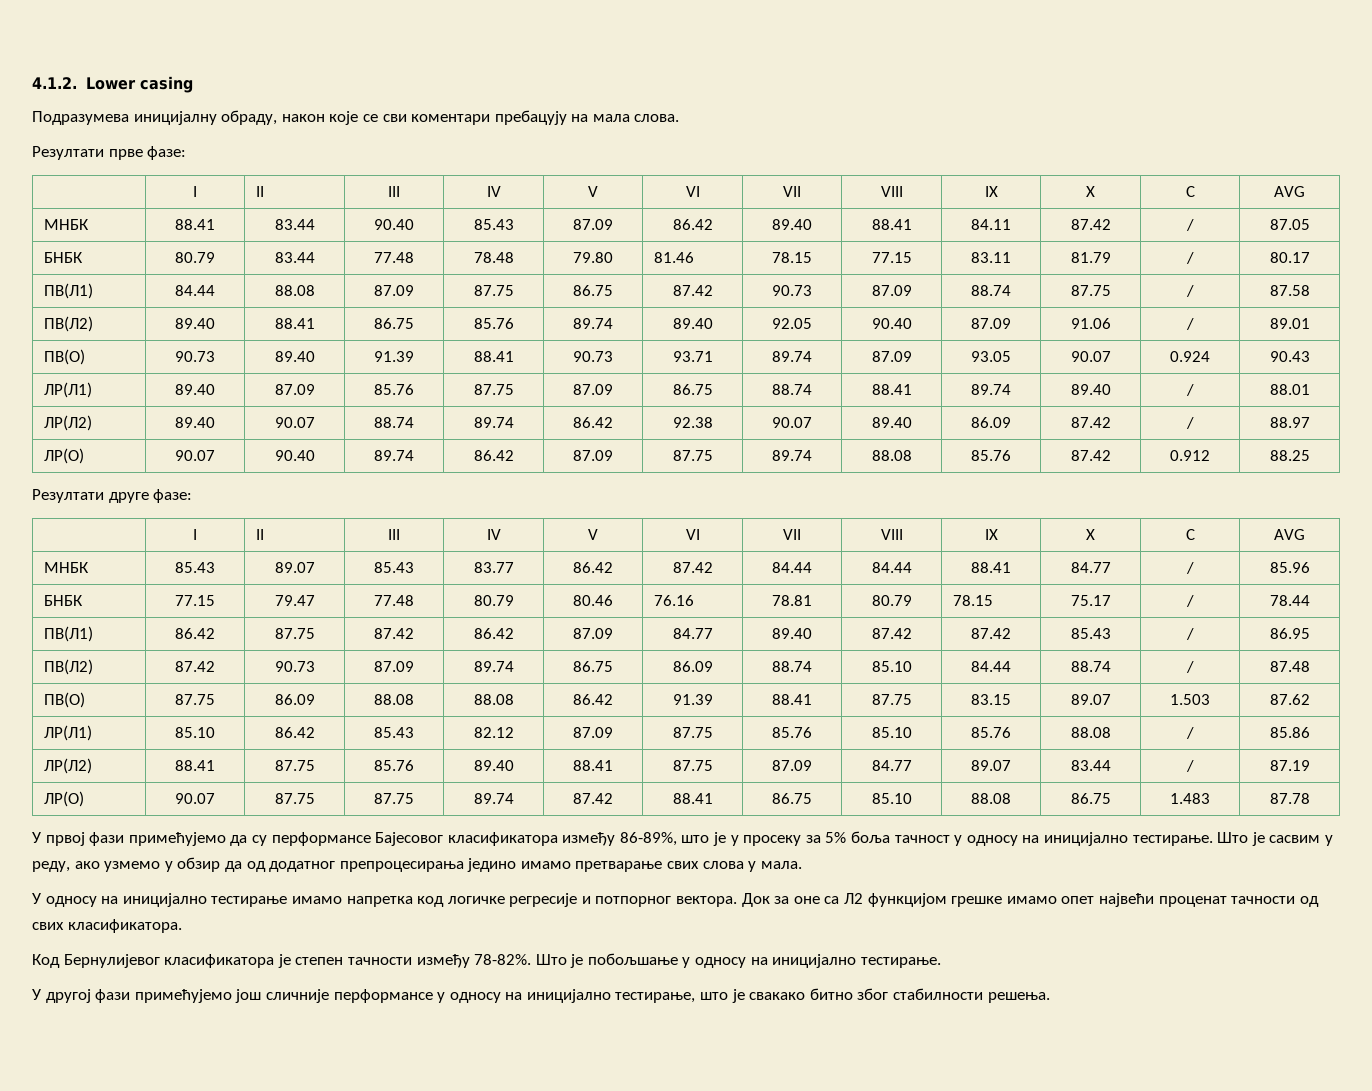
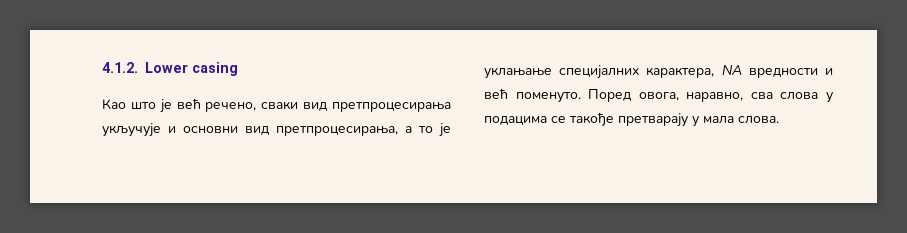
[32,110,680,125] [32,146,187,160] [193,186,197,197] [255,186,264,197] [388,186,400,197] [486,186,501,197] [588,186,598,197] [685,186,700,197] [783,186,801,197] [880,186,903,197] [984,186,998,197] [1086,186,1095,197] [1185,186,1195,197] [1274,186,1305,197] [43,219,89,230] [175,219,215,230] [274,219,315,230] [374,219,414,230] [473,219,514,230] [573,219,613,230] [672,219,713,230] [772,219,812,230] [871,219,912,230] [971,219,1011,230] [1070,219,1111,230] [1185,219,1194,231] [1269,219,1310,230] [43,252,83,263] [175,252,215,263] [274,252,315,263] [374,252,414,263] [473,252,514,263] [573,252,613,263] [653,252,694,263] [772,252,812,263] [871,252,912,263] [971,252,1011,263] [1070,252,1111,263] [1185,252,1194,264] [1269,252,1310,263] [43,283,93,299] [175,285,215,296] [274,285,315,296] [374,285,414,296] [473,285,514,296] [573,285,613,296] [672,285,713,296] [772,285,812,296] [871,285,912,296] [971,285,1011,296] [1070,285,1111,296] [1185,285,1194,297] [1269,285,1310,296] [43,316,93,332] [175,318,215,329] [274,318,315,329] [374,318,414,329] [473,318,514,329] [573,318,613,329] [672,318,713,329] [772,318,812,329] [871,318,912,329] [971,318,1011,329] [1070,318,1111,329] [1185,318,1194,330] [1269,318,1310,329] [43,349,85,365] [175,351,215,362] [274,351,315,362] [374,351,414,362] [473,351,514,362] [573,351,613,362] [672,351,713,362] [772,351,812,362] [871,351,912,362] [971,351,1011,362] [1070,351,1111,362] [1170,351,1210,362] [1269,351,1310,362] [43,382,92,398] [175,384,215,395] [274,384,315,395] [374,384,414,395] [473,384,514,395] [573,384,613,395] [672,384,713,395] [772,384,812,395] [871,384,912,395] [971,384,1011,395] [1070,384,1111,395] [1185,384,1194,396] [1269,384,1310,395] [43,415,92,431] [175,417,215,428] [274,417,315,428] [374,417,414,428] [473,417,514,428] [573,417,613,428] [672,417,713,428] [772,417,812,428] [871,417,912,428] [971,417,1011,428] [1070,417,1111,428] [1185,417,1194,429] [1269,417,1310,428] [43,448,84,464] [175,450,215,461] [274,450,315,461] [374,450,414,461] [473,450,514,461] [573,450,613,461] [672,450,713,461] [772,450,812,461] [871,450,912,461] [971,450,1011,461] [1070,450,1111,461] [1170,450,1210,461] [1269,450,1310,461] [32,489,193,503] [193,529,197,540] [255,529,264,540] [388,529,400,540] [486,529,501,540] [588,529,598,540] [685,529,700,540] [783,529,801,540] [880,529,903,540] [984,529,998,540] [1086,529,1095,540] [1185,529,1195,540] [1274,529,1305,540] [43,562,89,573] [175,562,215,573] [274,562,315,573] [374,562,414,573] [473,562,514,573] [573,562,613,573] [672,562,713,573] [772,562,812,573] [871,562,912,573] [971,562,1011,573] [1070,562,1111,573] [1185,562,1194,574] [1269,562,1310,573] [43,595,83,606] [175,595,215,606] [274,595,315,606] [374,595,414,606] [473,595,514,606] [573,595,613,606] [653,595,694,606] [772,595,812,606] [871,595,912,606] [952,595,993,606] [1070,595,1111,606] [1185,595,1194,607] [1269,595,1310,606] [43,626,93,642] [175,628,215,639] [274,628,315,639] [374,628,414,639] [473,628,514,639] [573,628,613,639] [672,628,713,639] [772,628,812,639] [871,628,912,639] [971,628,1011,639] [1070,628,1111,639] [1185,628,1194,640] [1269,628,1310,639] [43,659,93,675] [175,661,215,672] [274,661,315,672] [374,661,414,672] [473,661,514,672] [573,661,613,672] [672,661,713,672] [772,661,812,672] [871,661,912,672] [971,661,1011,672] [1070,661,1111,672] [1185,661,1194,673] [1269,661,1310,672] [43,692,85,708] [175,694,215,705] [274,694,315,705] [374,694,414,705] [473,694,514,705] [573,694,613,705] [672,694,713,705] [772,694,812,705] [871,694,912,705] [971,694,1011,705] [1070,694,1111,705] [1170,694,1210,705] [1269,694,1310,705] [43,725,92,741] [175,727,215,738] [274,727,315,738] [374,727,414,738] [473,727,514,738] [573,727,613,738] [672,727,713,738] [772,727,812,738] [871,727,912,738] [971,727,1011,738] [1070,727,1111,738] [1185,727,1194,739] [1269,727,1310,738] [43,758,92,774] [175,760,215,771] [274,760,315,771] [374,760,414,771] [473,760,514,771] [573,760,613,771] [672,760,713,771] [772,760,812,771] [871,760,912,771] [971,760,1011,771] [1070,760,1111,771] [1185,760,1194,772] [1269,760,1310,771] [43,791,84,807] [175,793,215,804] [274,793,315,804] [374,793,414,804] [473,793,514,804] [573,793,613,804] [672,793,713,804] [772,793,812,804] [871,793,912,804] [971,793,1011,804] [1070,793,1111,804] [1170,793,1210,804] [1269,793,1310,804] [32,831,1333,846] [32,857,802,872] [32,893,1319,907] [32,919,182,933] [32,953,941,968] [32,988,1050,1003] Подразумева иницијалну обраду, након које се сви коментари пребацују на мала слова. // Резултати прве фазе: // | I | II | III | IV | V | VI | VII | VIII | IX | X | C | AVG // МНБК | 88.41 | 83.44 | 90.40 | 85.43 | 87.09 | 86.42 | 89.40 | 88.41 | 84.11 | 87.42 | / | 87.05 // БНБК | 80.79 | 83.44 | 77.48 | 78.48 | 79.80 | 81.46 | 78.15 | 77.15 | 83.11 | 81.79 | / | 80.17 // ПВ(Л1) | 84.44 | 88.08 | 87.09 | 87.75 | 86.75 | 87.42 | 90.73 | 87.09 | 88.74 | 87.75 | / | 87.58 // ПВ(Л2) | 89.40 | 88.41 | 86.75 | 85.76 | 89.74 | 89.40 | 92.05 | 90.40 | 87.09 | 91.06 | / | 89.01 // ПВ(О) | 90.73 | 89.40 | 91.39 | 88.41 | 90.73 | 93.71 | 89.74 | 87.09 | 93.05 | 90.07 | 0.924 | 90.43 // ЛР(Л1) | 89.40 | 87.09 | 85.76 | 87.75 | 87.09 | 86.75 | 88.74 | 88.41 | 89.74 | 89.40 | / | 88.01 // ЛР(Л2) | 89.40 | 90.07 | 88.74 | 89.74 | 86.42 | 92.38 | 90.07 | 89.40 | 86.09 | 87.42 | / | 88.97 // ЛР(О) | 90.07 | 90.40 | 89.74 | 86.42 | 87.09 | 87.75 | 89.74 | 88.08 | 85.76 | 87.42 | 0.912 | 88.25 // Резултати друге фазе: // | I | II | III | IV | V | VI | VII | VIII | IX | X | C | AVG // МНБК | 85.43 | 89.07 | 85.43 | 83.77 | 86.42 | 87.42 | 84.44 | 84.44 | 88.41 | 84.77 | / | 85.96 // БНБК | 77.15 | 79.47 | 77.48 | 80.79 | 80.46 | 76.16 | 78.81 | 80.79 | 78.15 | 75.17 | / | 78.44 // ПВ(Л1) | 86.42 | 87.75 | 87.42 | 86.42 | 87.09 | 84.77 | 89.40 | 87.42 | 87.42 | 85.43 | / | 86.95 // ПВ(Л2) | 87.42 | 90.73 | 87.09 | 89.74 | 86.75 | 86.09 | 88.74 | 85.10 | 84.44 | 88.74 | / | 87.48 // ПВ(О) | 87.75 | 86.09 | 88.08 | 88.08 | 86.42 | 91.39 | 88.41 | 87.75 | 83.15 | 89.07 | 1.503 | 87.62 // ЛР(Л1) | 85.10 | 86.42 | 85.43 | 82.12 | 87.09 | 87.75 | 85.76 | 85.10 | 85.76 | 88.08 | / | 85.86 // ЛР(Л2) | 88.41 | 87.75 | 85.76 | 89.40 | 88.41 | 87.75 | 87.09 | 84.77 | 89.07 | 83.44 | / | 87.19 // ЛР(О) | 90.07 | 87.75 | 87.75 | 89.74 | 87.42 | 88.41 | 86.75 | 85.10 | 88.08 | 86.75 | 1.483 | 87.78 // У првој фази примећујемо да су перформансе Бајесовог класификатора између 86-89%, што је у просеку за 5% боља тачност у односу на иницијално тестирање. Што је сасвим у реду, ако узмемо у обзир да од додатног препроцесирања једино имамо претварање свих слова у мала. // У односу на иницијално тестирање имамо напретка код логичке регресије и потпорног вектора. Док за оне са Л2 функцијом грешке имамо опет највећи проценат тачности од свих класификатора. // Код Бернулијевог класификатора је степен тачности између 78-82%. Што је побољшање у односу на иницијално тестирање. // У другој фази примећујемо још сличније перформансе у односу на иницијално тестирање, што је свакако битно због стабилности решења. -> [102,98,451,113] [102,123,451,137] [484,64,833,79] [484,88,834,103] [484,112,779,127] Као што је већ речено, сваки вид претпроцесирања укључује и основни вид претпроцесирања, а то је уклањање специјалних карактера, NA вредности и већ поменуто. Поред овога, наравно, сва слова у подацима се такође претварају у мала слова.

